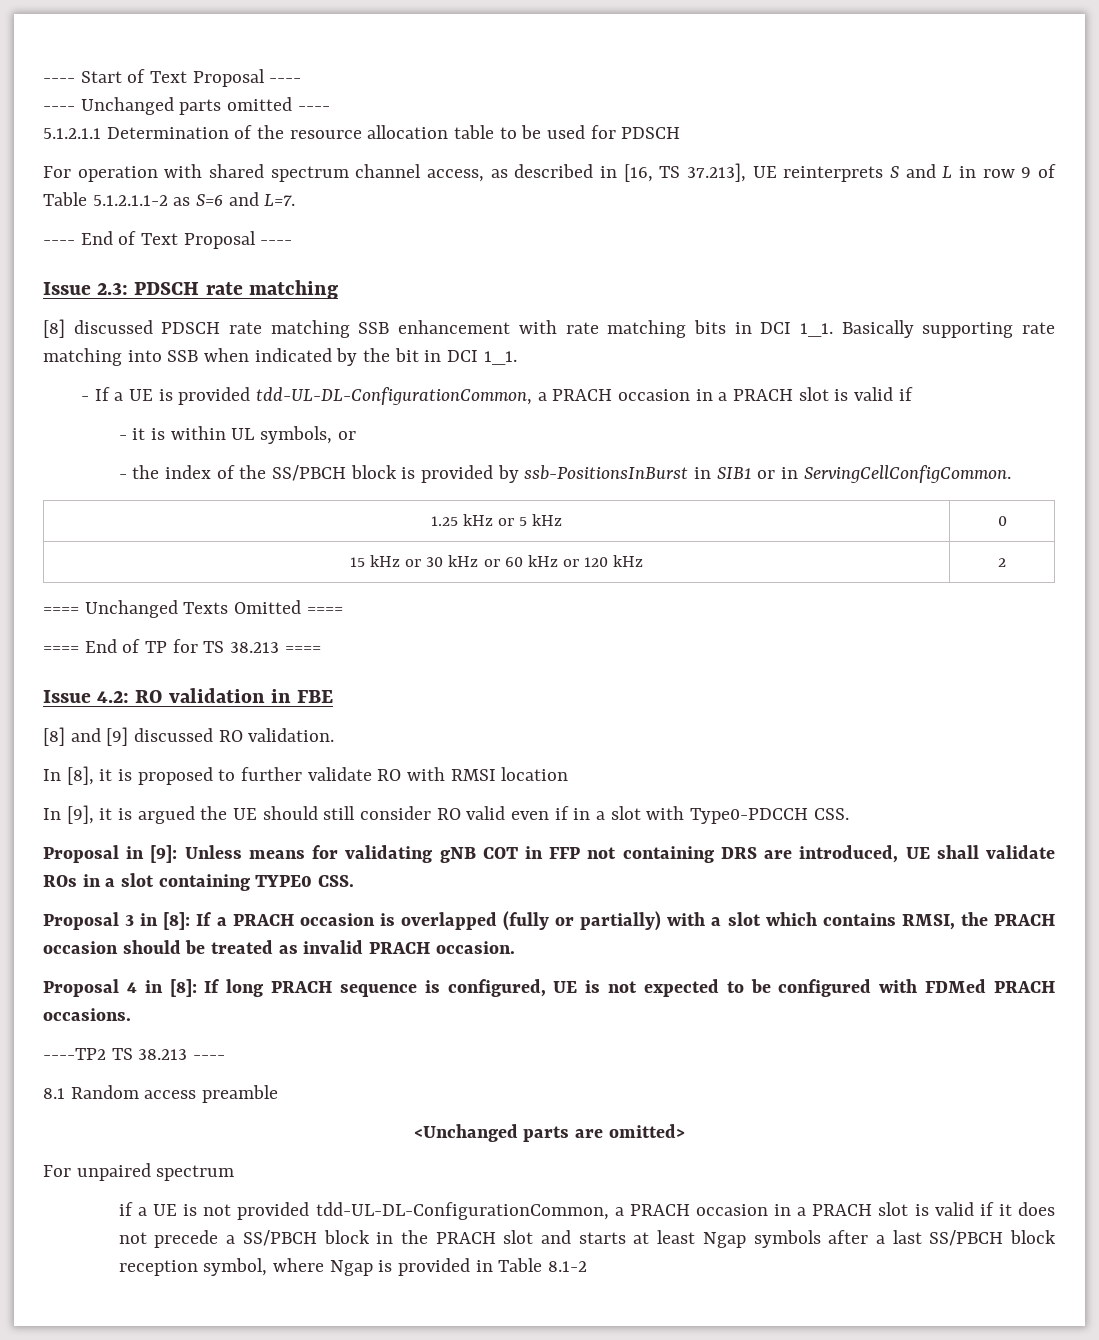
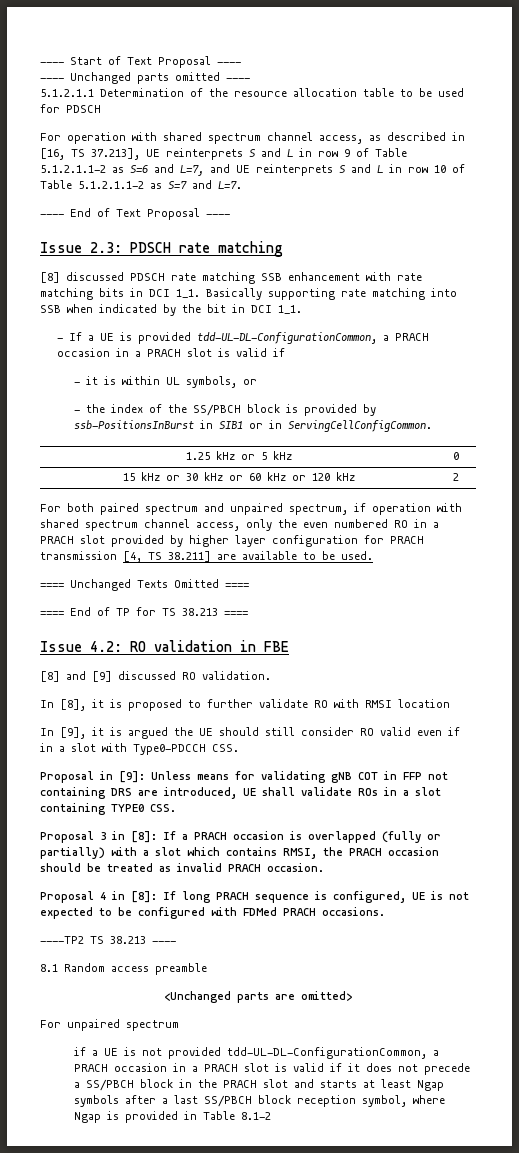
(259, 199) none -> [180,164,465,176] [40,180,212,189] L=7, and UE reinterprets S and L in row 10 of Table 5.1.2.1.1-2 as S=7 and
(1007, 562) none -> [40,503,462,515] [40,519,439,531] [40,535,424,547] [40,551,373,563] // For both paired spectrum and unpaired spectrum, if operation with shared spectrum channel access, only the even numbered RO in a PRACH slot provided by higher layer configuration for PRACH transmission [4, TS 38.211] are available to be used.

